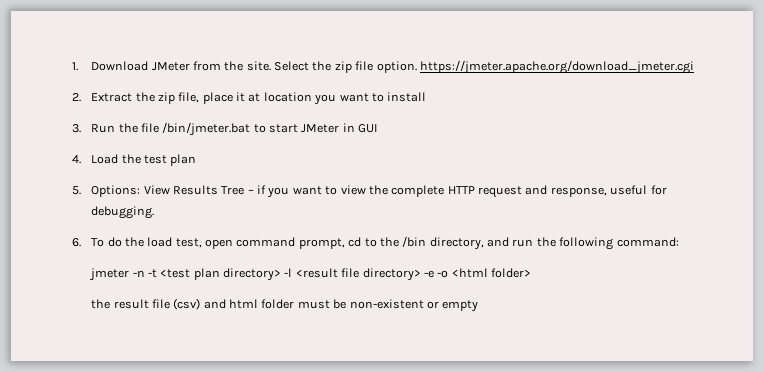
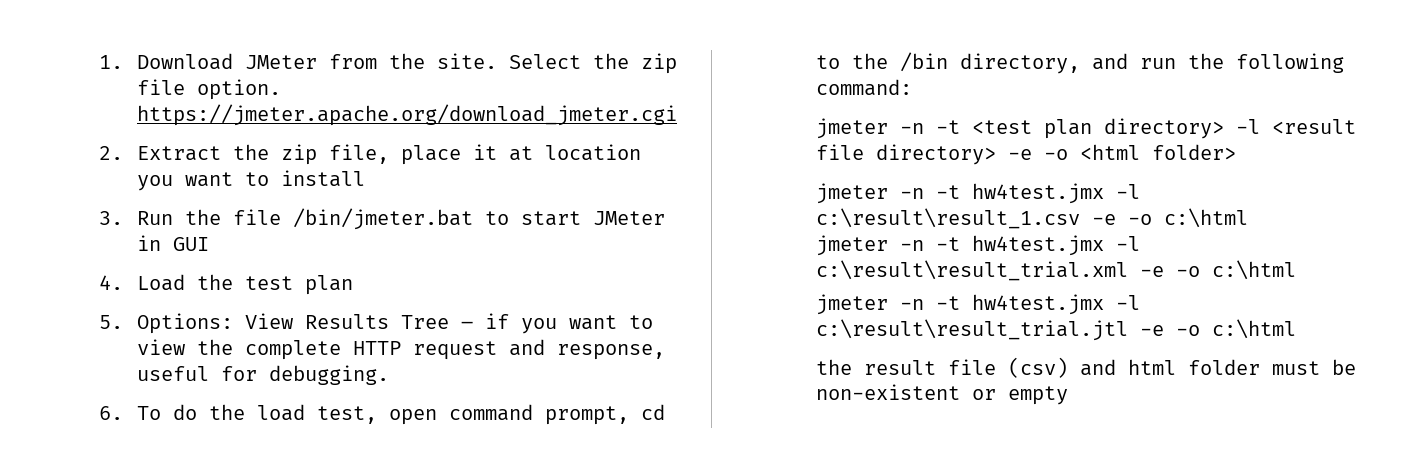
(532, 273) none -> [816,183,1141,204] [816,208,1249,229] [816,235,1141,256] [816,260,1297,281] [816,294,1141,315] [816,319,1297,341] // jmeter -n -t hw4test.jmx -l c:\result\result_1.csv -e -o c:\html // jmeter -n -t hw4test.jmx -l c:\result\result_trial.xml -e -o c:\html // jmeter -n -t hw4test.jmx -l c:\result\result_trial.jtl -e -o c:\html

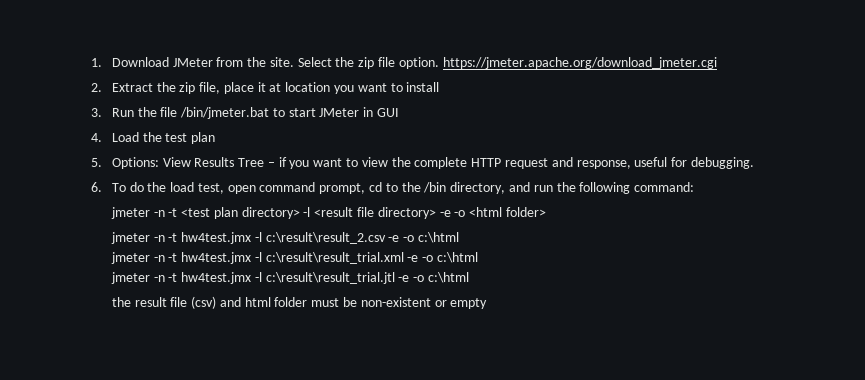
[816,208,1081,229] c:\result\result_1.csv -> [265,232,386,244] c:\result\result_2.csv

